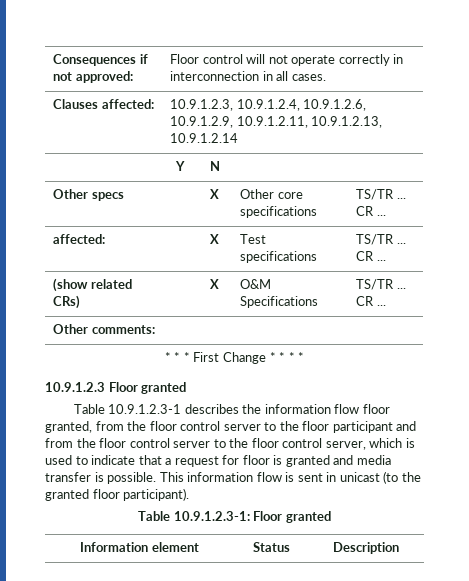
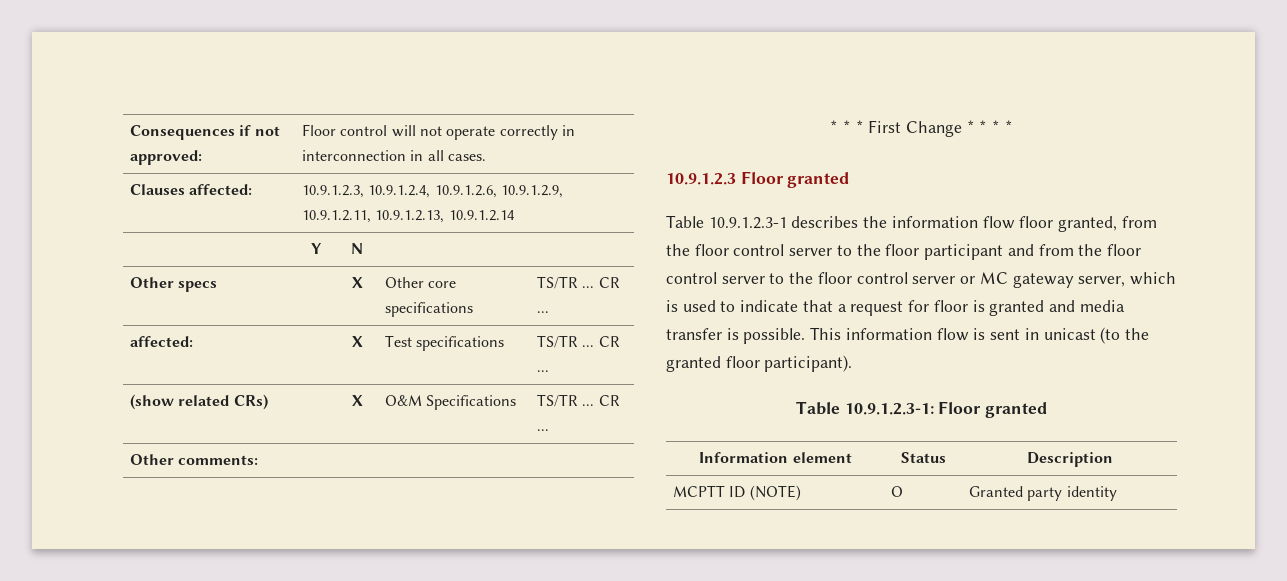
(323, 443) none -> [912,272,1074,288] server or MC gateway
(399, 548) none -> [673,485,801,501] [891,486,904,497] [969,486,1117,501] // MCPTT ID (NOTE) | O | Granted party identity

